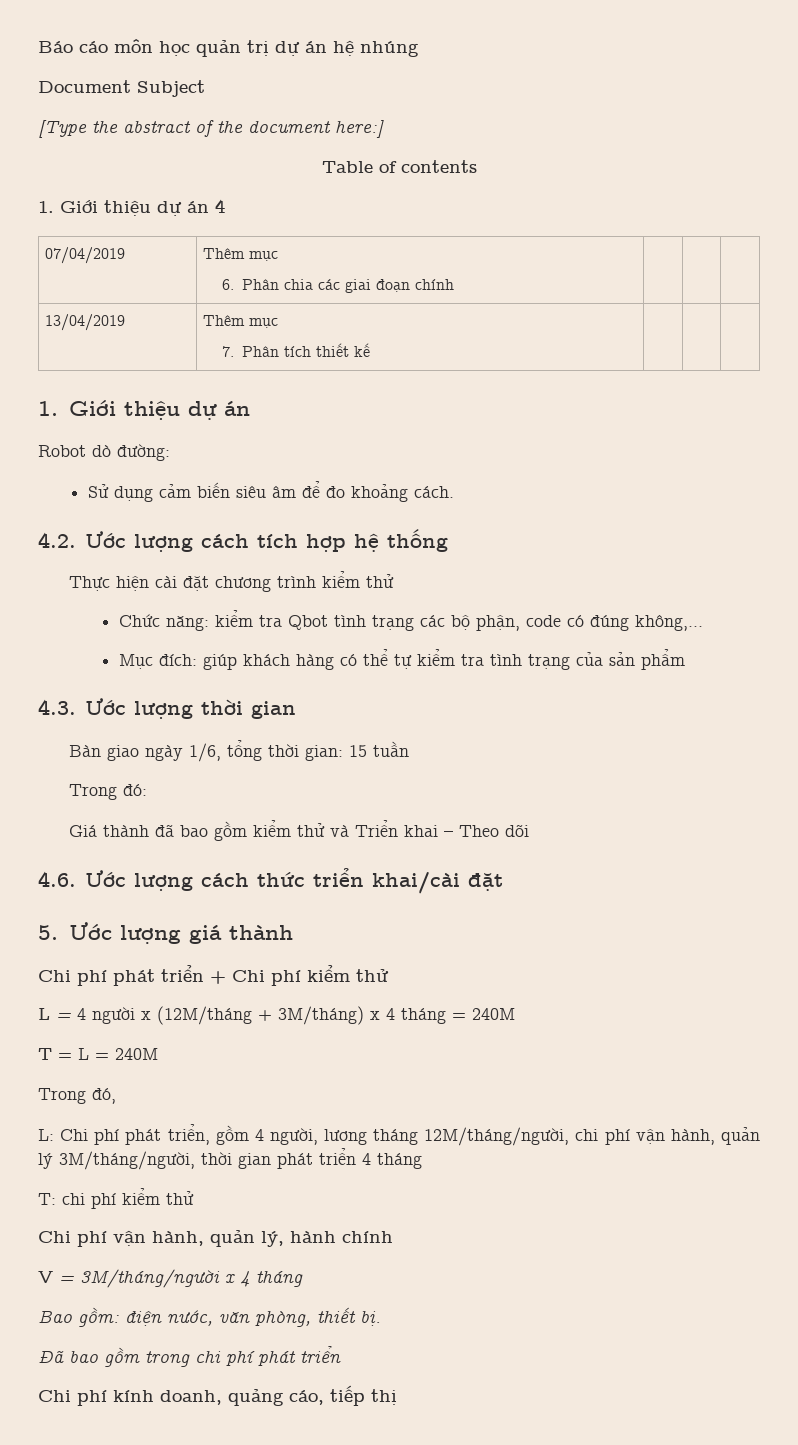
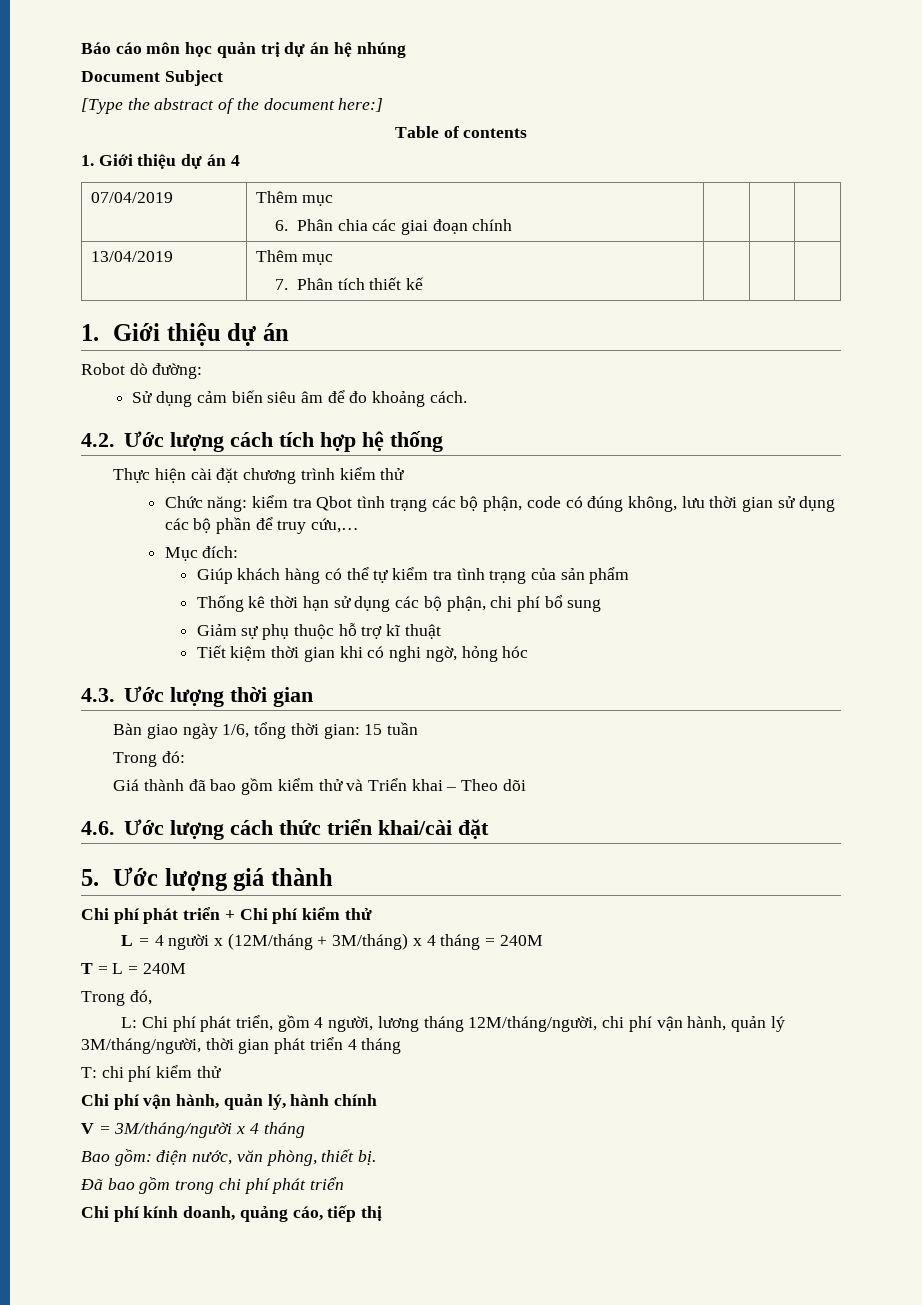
[634,614,703,631] không,… -> [627,496,835,512] [164,517,360,534] không, lưu thời gian sử dụng các bộ phần để truy cứu,…
[202,654,237,670] giúp -> [196,568,233,584] // Giúp
(685, 659) none -> [196,595,602,612] [196,623,441,640] [196,645,529,662] // Thống kê thời hạn sử dụng các bộ phận, chi phí bổ sung // Giảm sự phụ thuộc hỗ trợ kĩ thuật // Tiết kiệm thời gian khi có nghi ngờ, hỏng hóc

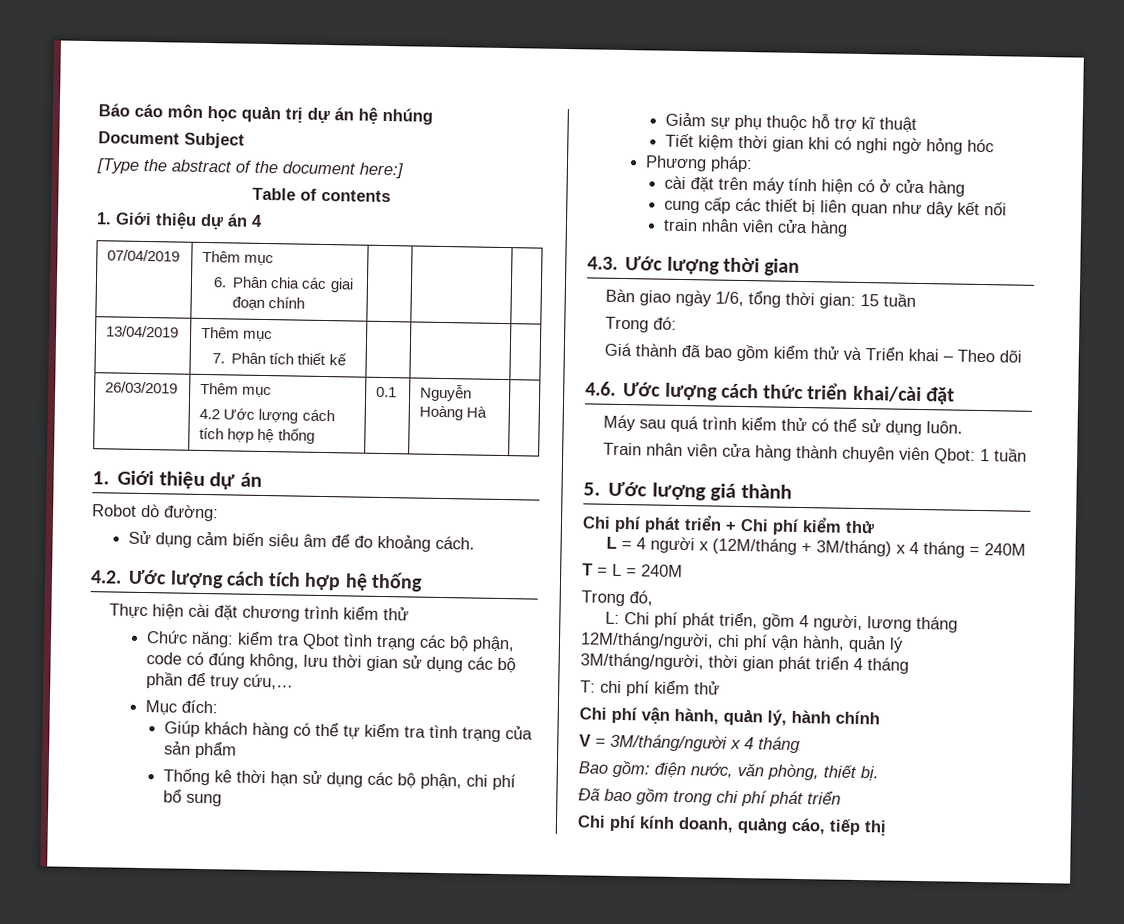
(424, 283) none -> [105,381,179,394] [200,382,273,398] [199,408,335,424] [199,427,315,444] [376,386,398,398] [420,384,473,402] [419,405,488,421] // 26/03/2019 | Thêm mục // 4.2 Ước lượng cách tích hợp hệ thống | 0.1 | Nguyễn Hoàng Hà |
[425,646,457,662] ngờ, -> [891,137,922,154] ngờ
(529, 652) none -> [644,155,753,173] [663,175,965,197] [663,197,1007,218] [662,218,848,237] // Phương pháp: // cài đặt trên máy tính hiện có ở cửa hàng // cung cấp các thiết bị liên quan như dây kết nối // train nhân viên cửa hàng
(489, 829) none -> [603,414,964,437] [603,442,1028,464] // Máy sau quá trình kiểm thử có thể sử dụng luôn. // Train nhân viên cửa hàng thành chuyên viên Qbot: 1 tuần

